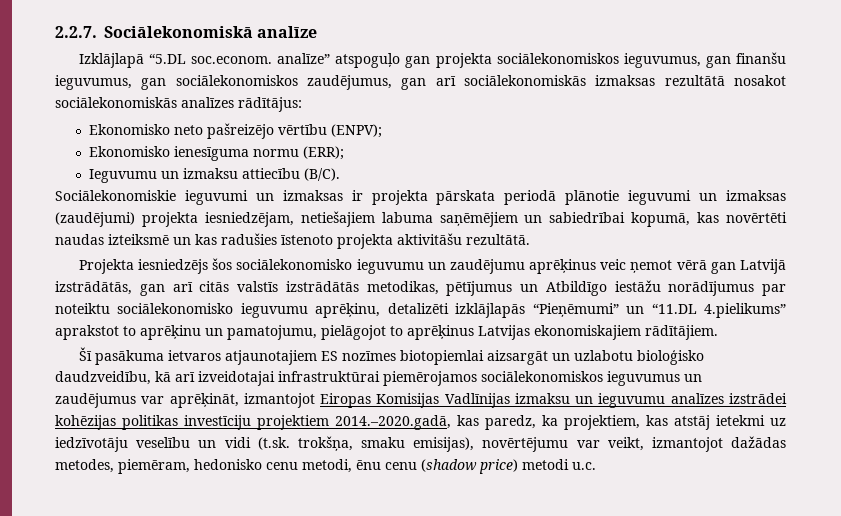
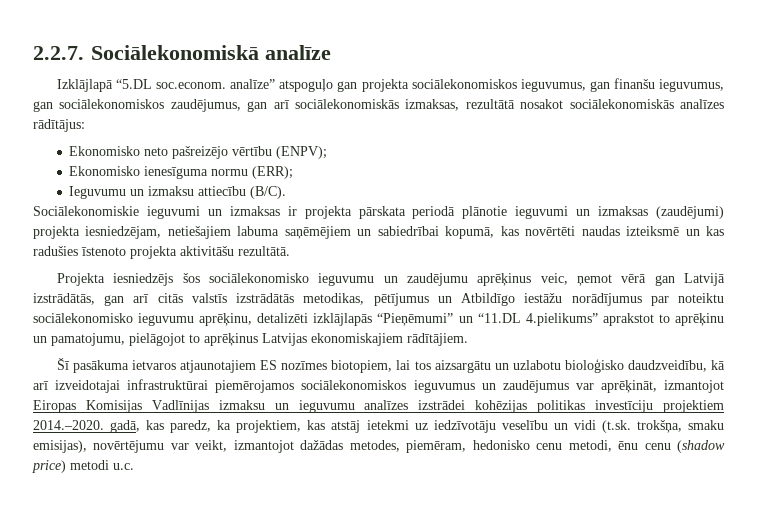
[595,75,656,86] izmaksas -> [405,99,460,111] izmaksas,
[600,259,627,270] veic -> [540,273,568,285] veic,
[399,350,548,365] biotopiemlai aizsargāt -> [331,360,491,373] biotopiem, lai tos aizsargātu
[335,415,451,430] 2014.–2020.gadā, -> [33,420,141,433] 2014.–2020. gadā,

